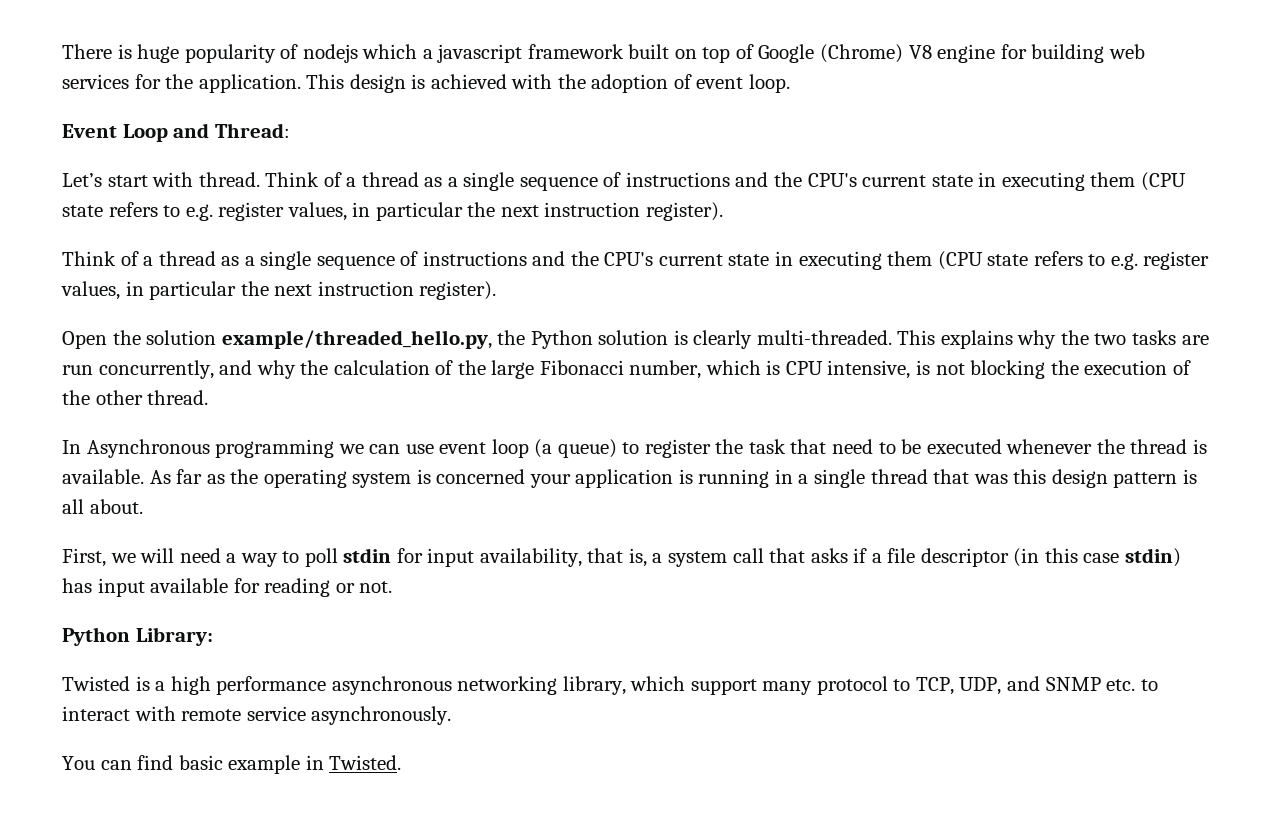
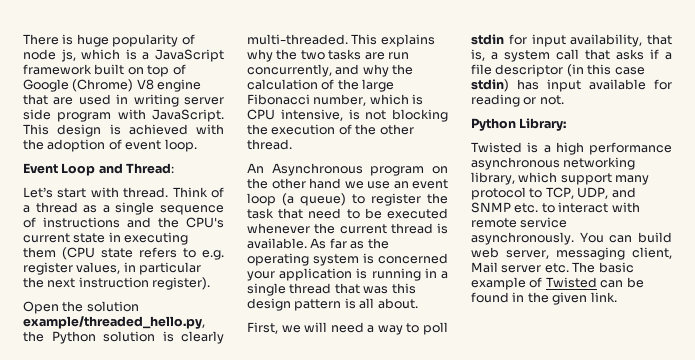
[302,44,523,63] nodejs which a javascript -> [23,49,224,62] node js, which is a JavaScript
[1000,44,1145,63] [62,74,301,93] for building web services for the application. -> [23,94,225,107] [23,109,224,122] that are used in writing server side program with JavaScript.
[62,251,1210,270] [61,281,497,300] // Think of a thread as a single sequence of instructions and the CPU's current state in executing them (CPU state refers to e.g. register values, in particular the next instruction register). -> (211, 283) none
[62,439,434,458] In Asynchronous programming we can use -> [247,163,448,176] [247,178,409,189] An Asynchronous program on the other hand we use an
(1125, 446) none -> [339,224,387,234] current
(452, 715) // -> (574, 238) none
[137,755,402,774] find basic example in Twisted. -> [638,232,672,243] [471,247,672,260] [471,262,634,273] [471,277,644,290] [471,292,617,305] build web server, messaging client, Mail server etc. The basic example of Twisted can be found in the given link.

